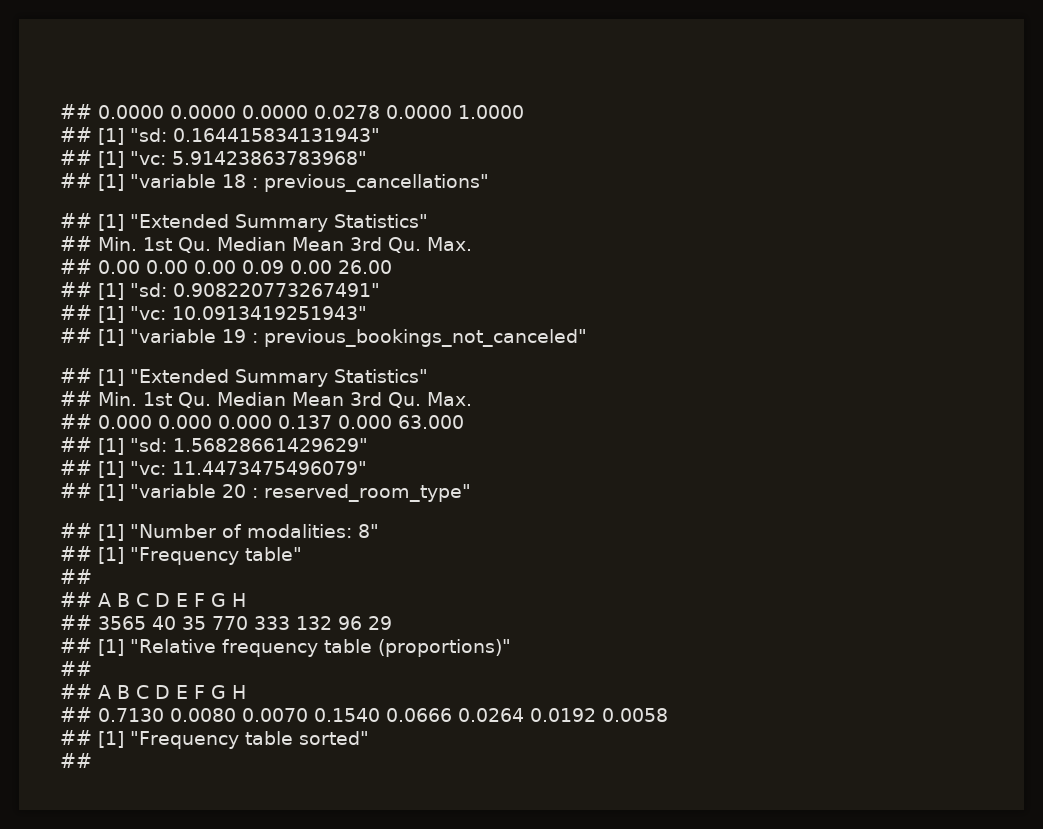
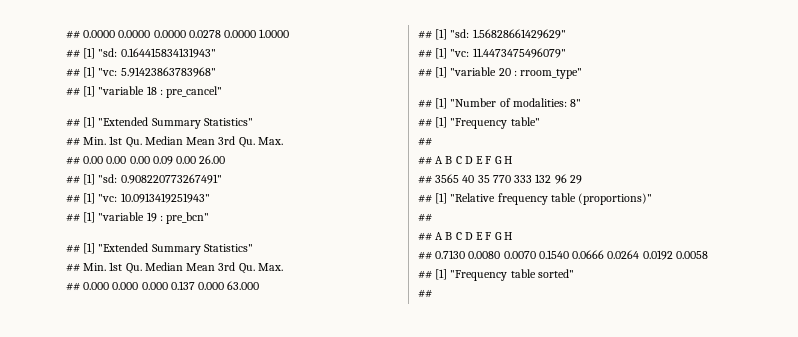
[264,174,489,192] previous_cancellations" -> [166,86,223,98] pre_cancel"
[264,329,587,347] previous_bookings_not_canceled" -> [166,212,210,224] pre_bcn"
[264,484,471,502] reserved_room_type" -> [520,68,583,79] rroom_type"

